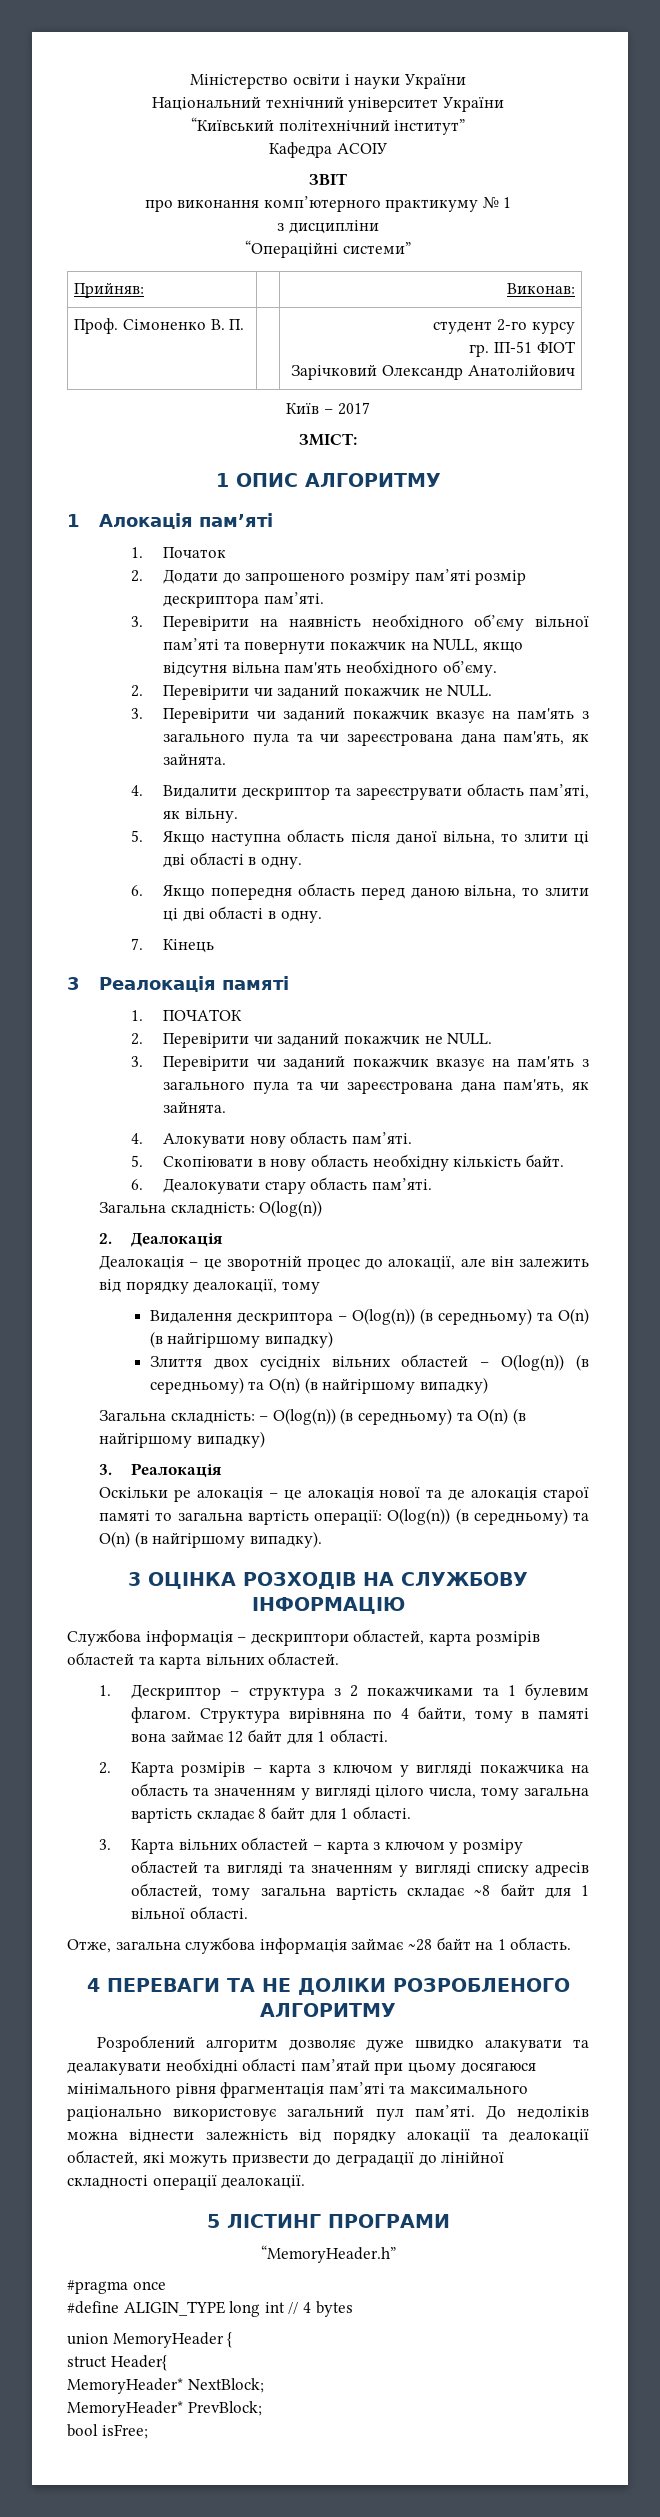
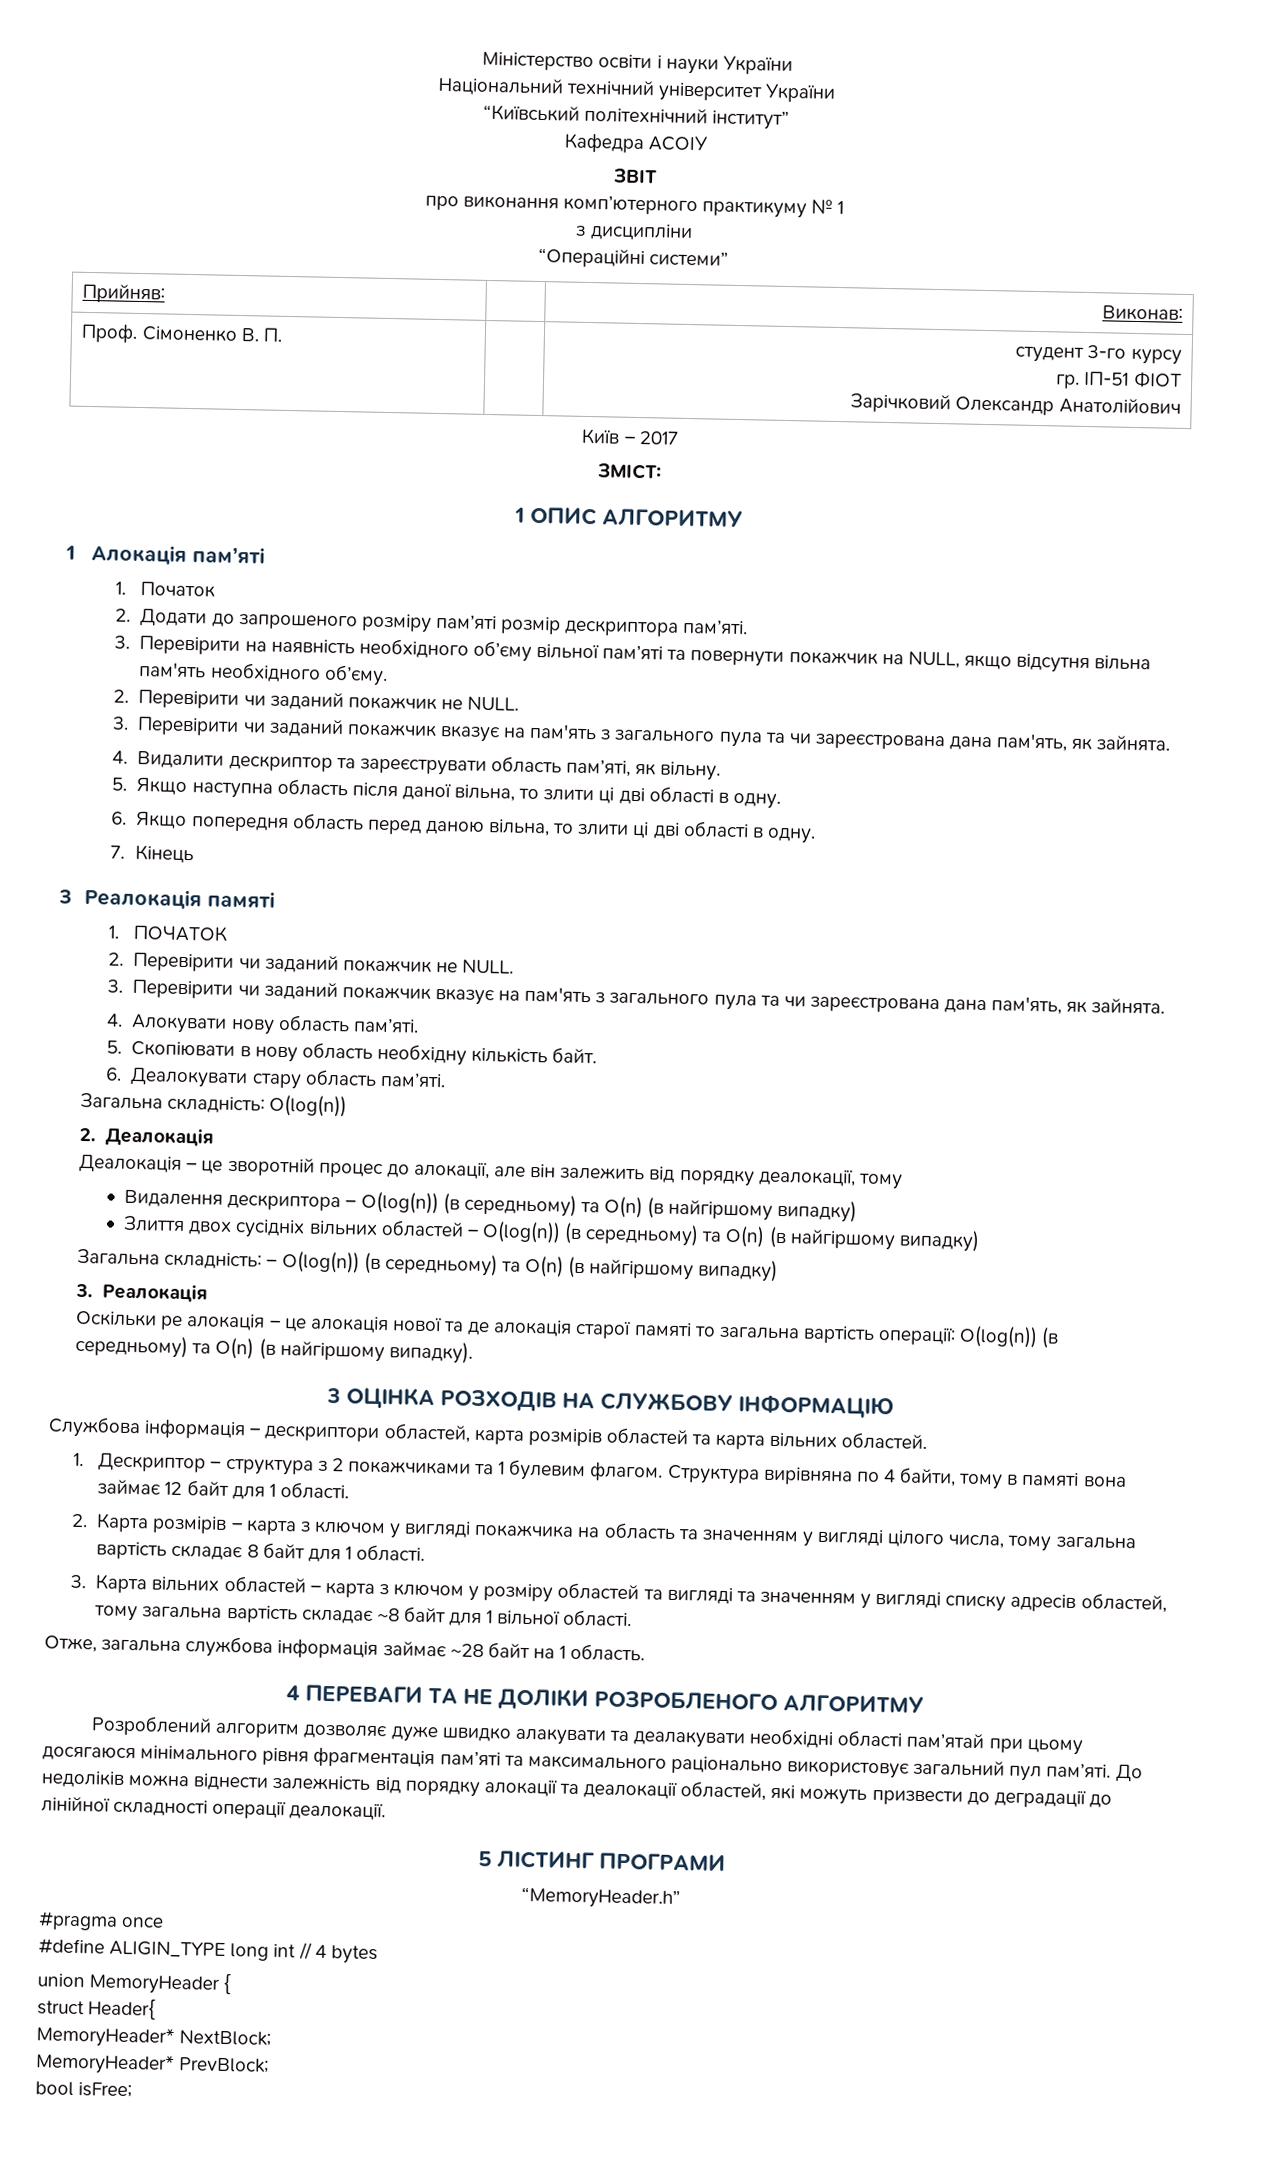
[497,319,528,331] 2-го -> [1087,345,1127,359] 3-го

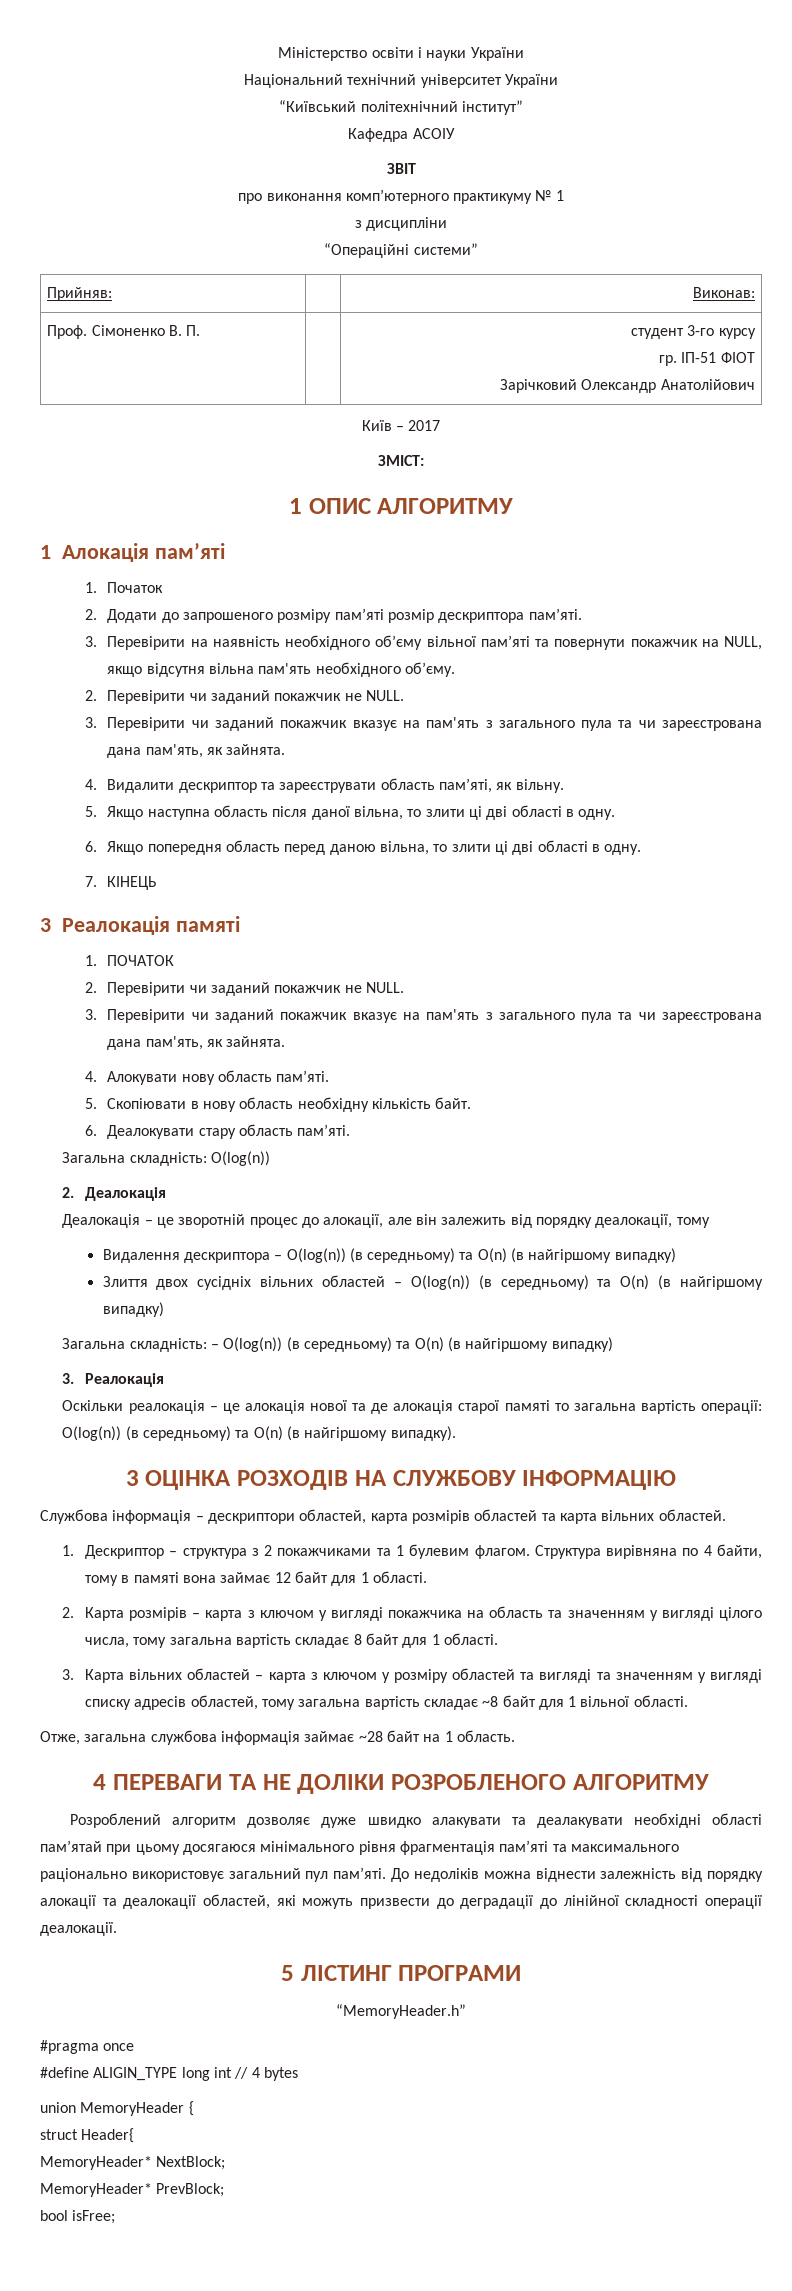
[135,845,195,864] Кінець -> [107,876,158,890] КІНЕЦЬ
[160,1313,266,1331] ре алокація -> [128,1400,205,1414] реалокація

